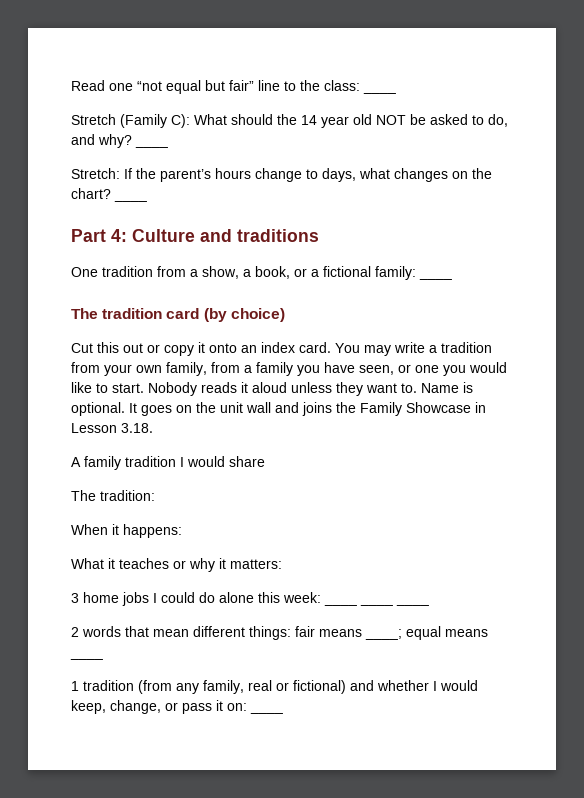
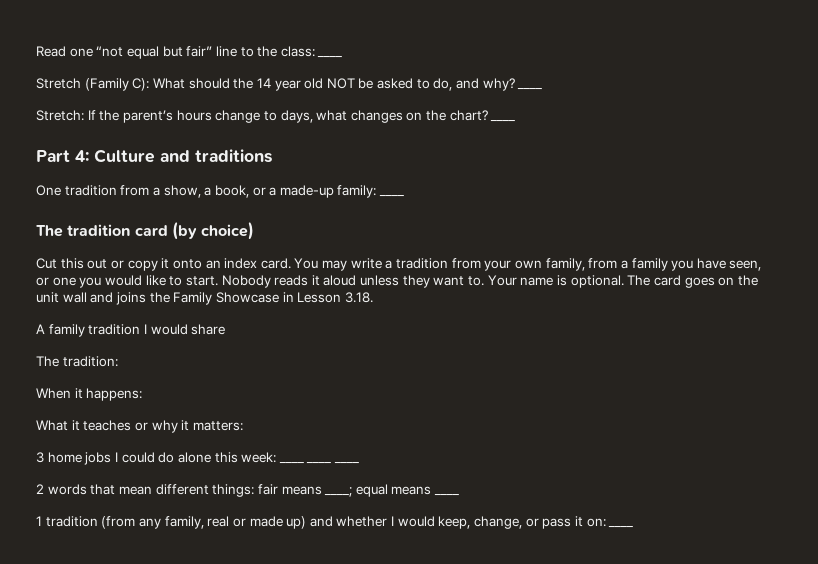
[323,266,371,277] fictional -> [279,185,334,198] made-up
[421,382,473,393] [71,402,137,416] Name is optional. It -> [487,275,681,288] Your name is optional. The card
[293,680,346,694] fictional) -> [249,516,307,529] made up)

